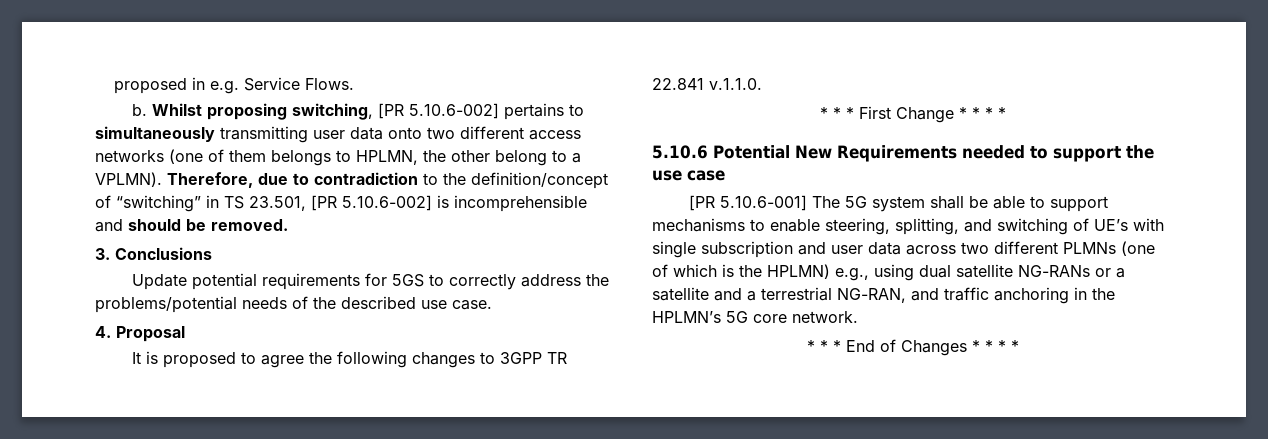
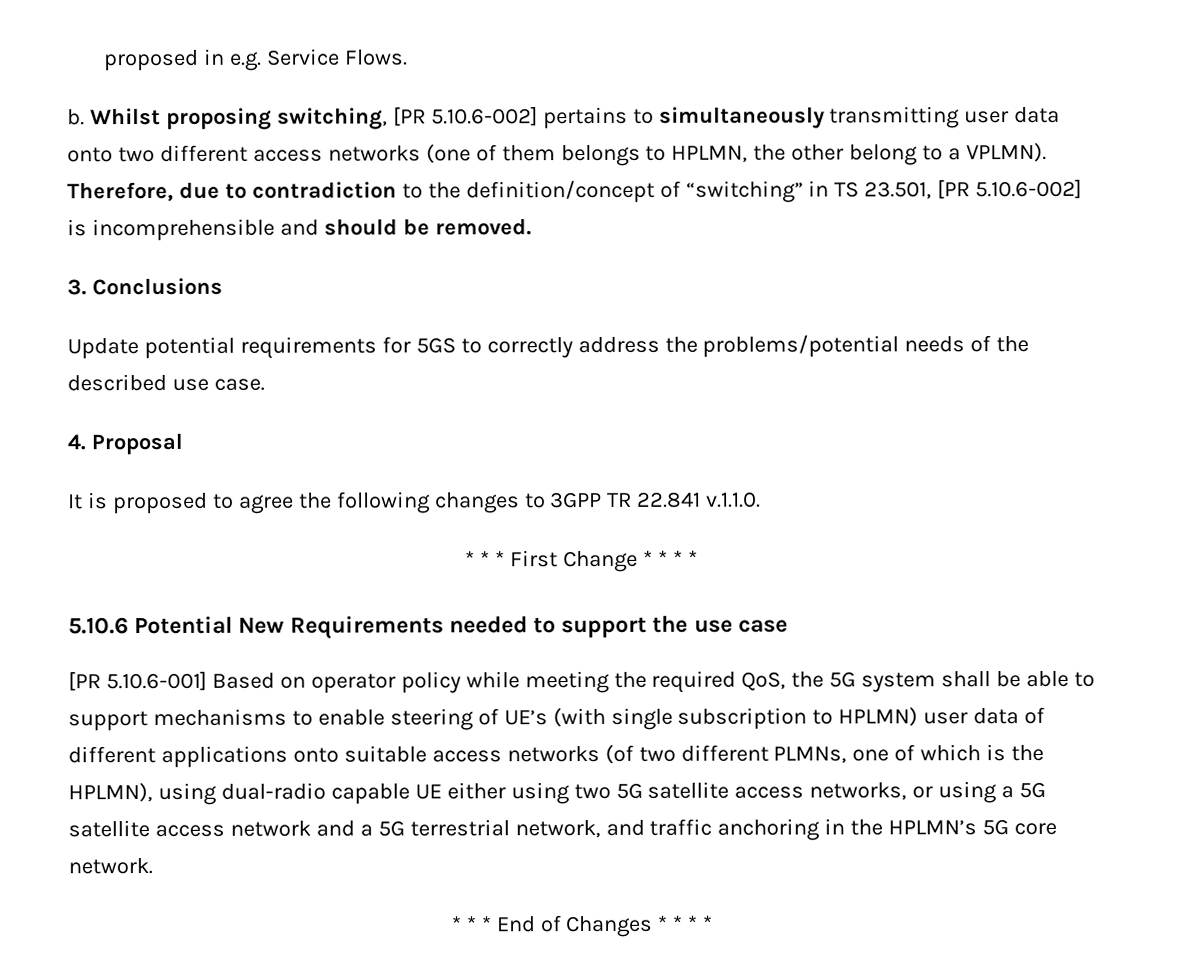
[811,196,840,208] The -> [211,670,825,694] Based on operator policy while meeting the required QoS, the
[825,218,1068,235] steering, splitting, and switching -> [389,708,474,731] steering
[1133,218,1164,231] with -> [552,707,606,728] (with
[798,241,1155,256] [652,264,1125,281] [652,287,906,303] and user data across two different PLMNs (one of which is the HPLMN) e.g., using dual satellite NG-RANs or a satellite and a terrestrial NG-RAN, -> [812,706,1046,727] [68,744,1045,768] [68,781,1047,805] [68,819,601,839] to HPLMN) user data of different applications onto suitable access networks (of two different PLMNs, one of which is the HPLMN), using dual-radio capable UE either using two 5G satellite access networks, or using a 5G satellite access network and a 5G terrestrial network,

